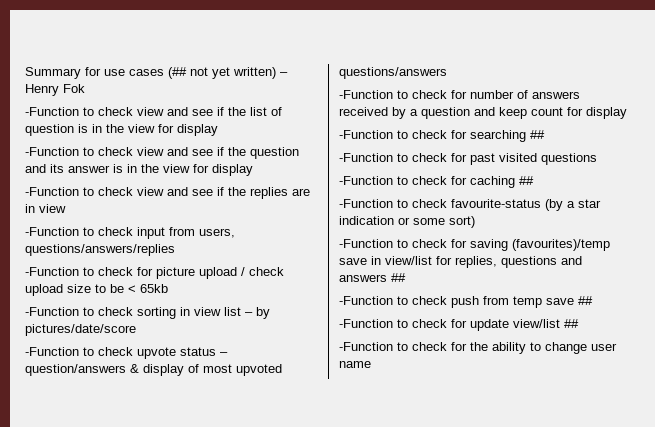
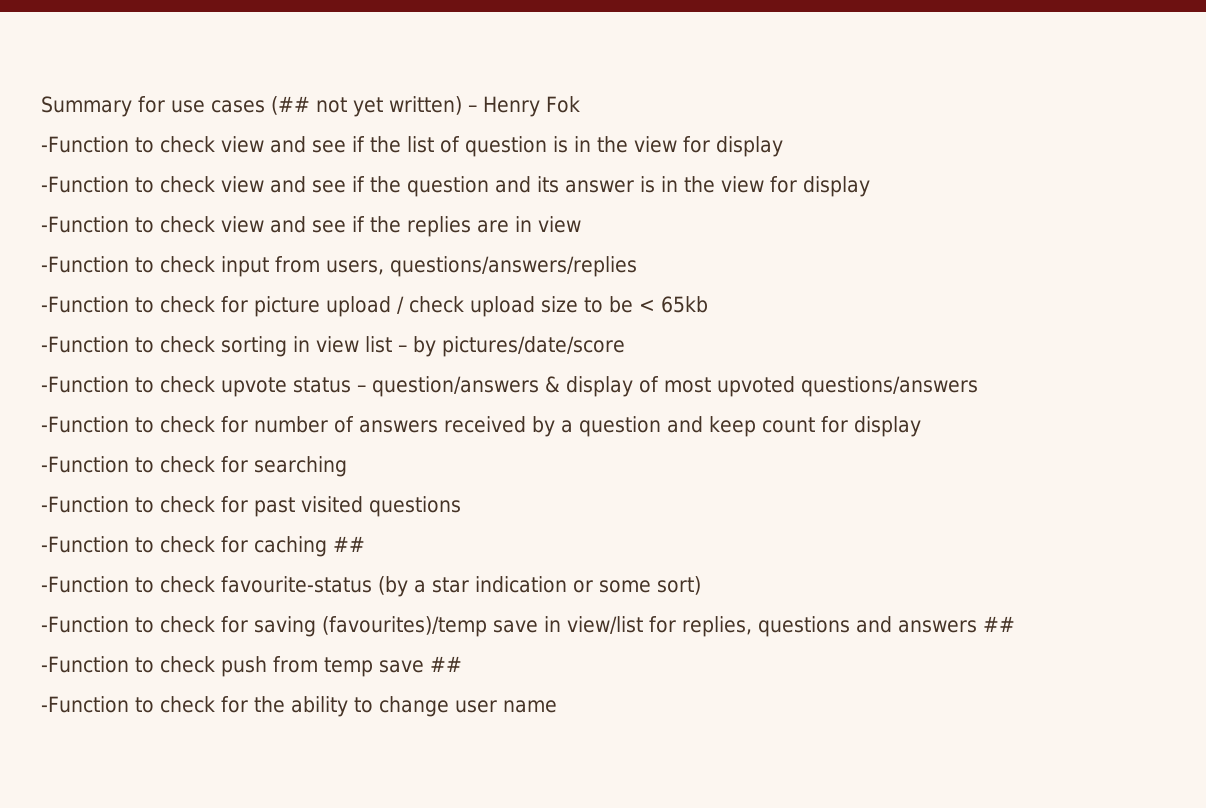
[530,130,545,139] ## -> (347, 466) none
[339,319,579,331] // -Function to check for update view/list ## -> (462, 664) none

